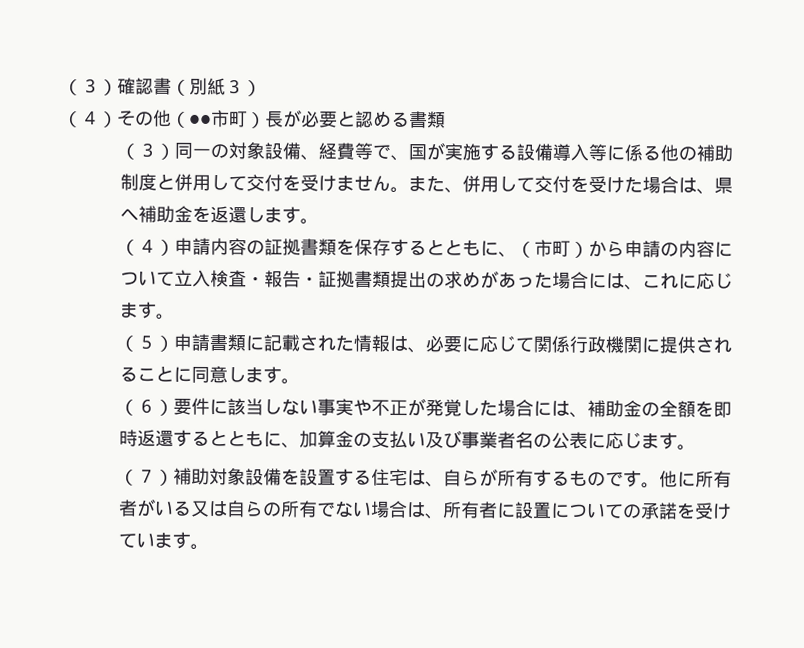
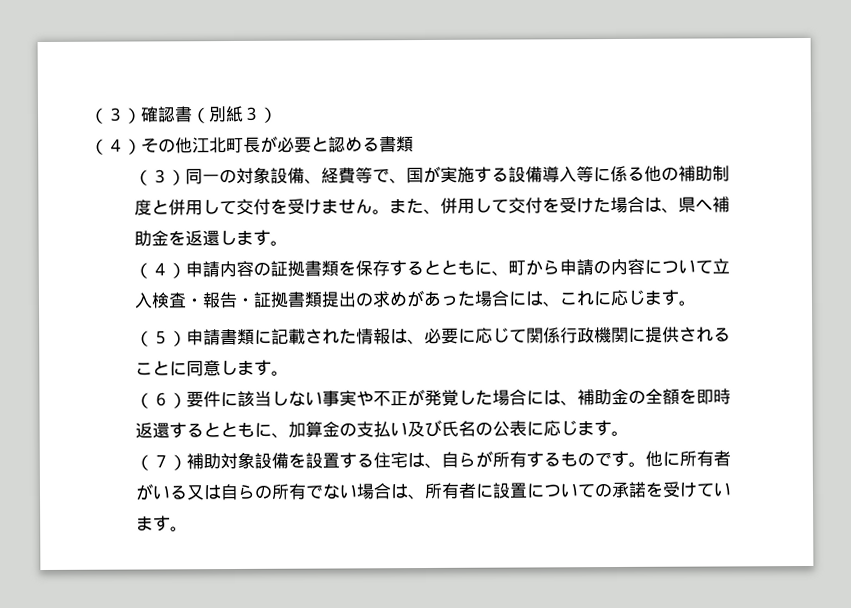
[171,109,266,129] （●●市町） -> [192,137,244,154] 江北町
[516,239,590,258] （市町） -> [508,260,527,276] 町
[461,431,517,449] 事業者 -> [441,420,460,437] 氏

